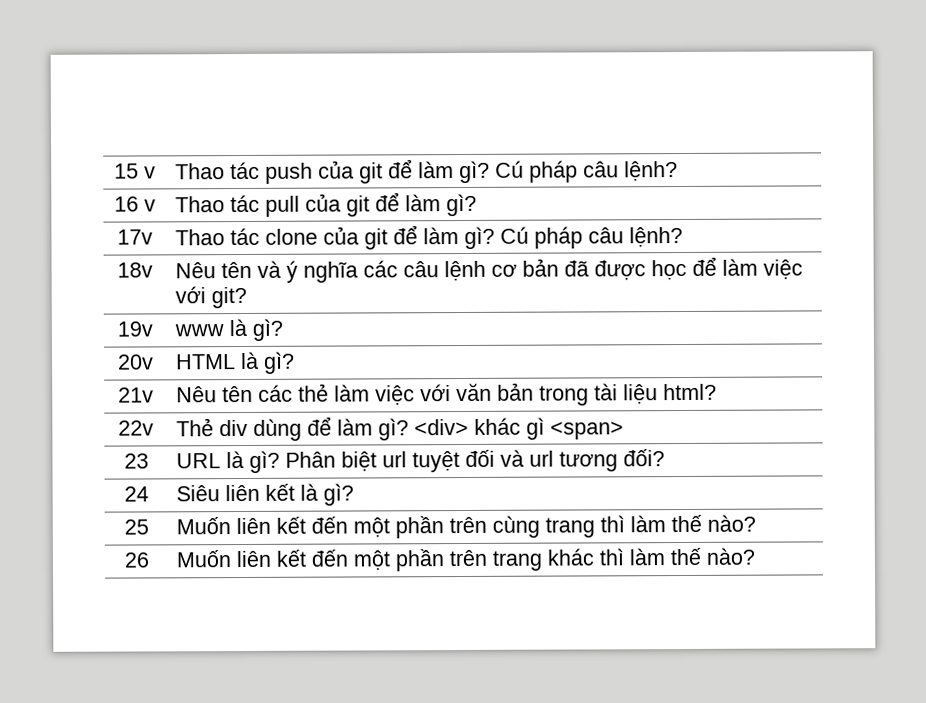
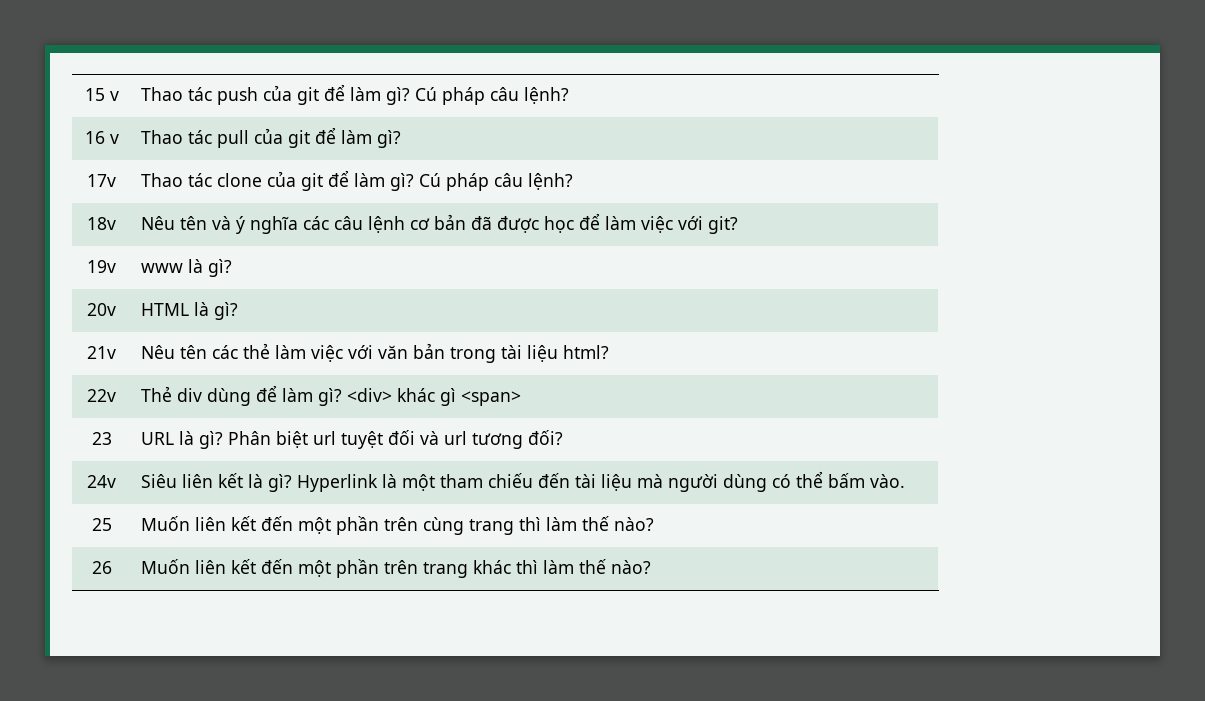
[123,486,149,502] 24 -> [87,475,116,488] 24v
(354, 494) none -> [297,471,906,492] Hyperlink là một tham chiếu đến tài liệu mà người dùng có thể bấm vào.

